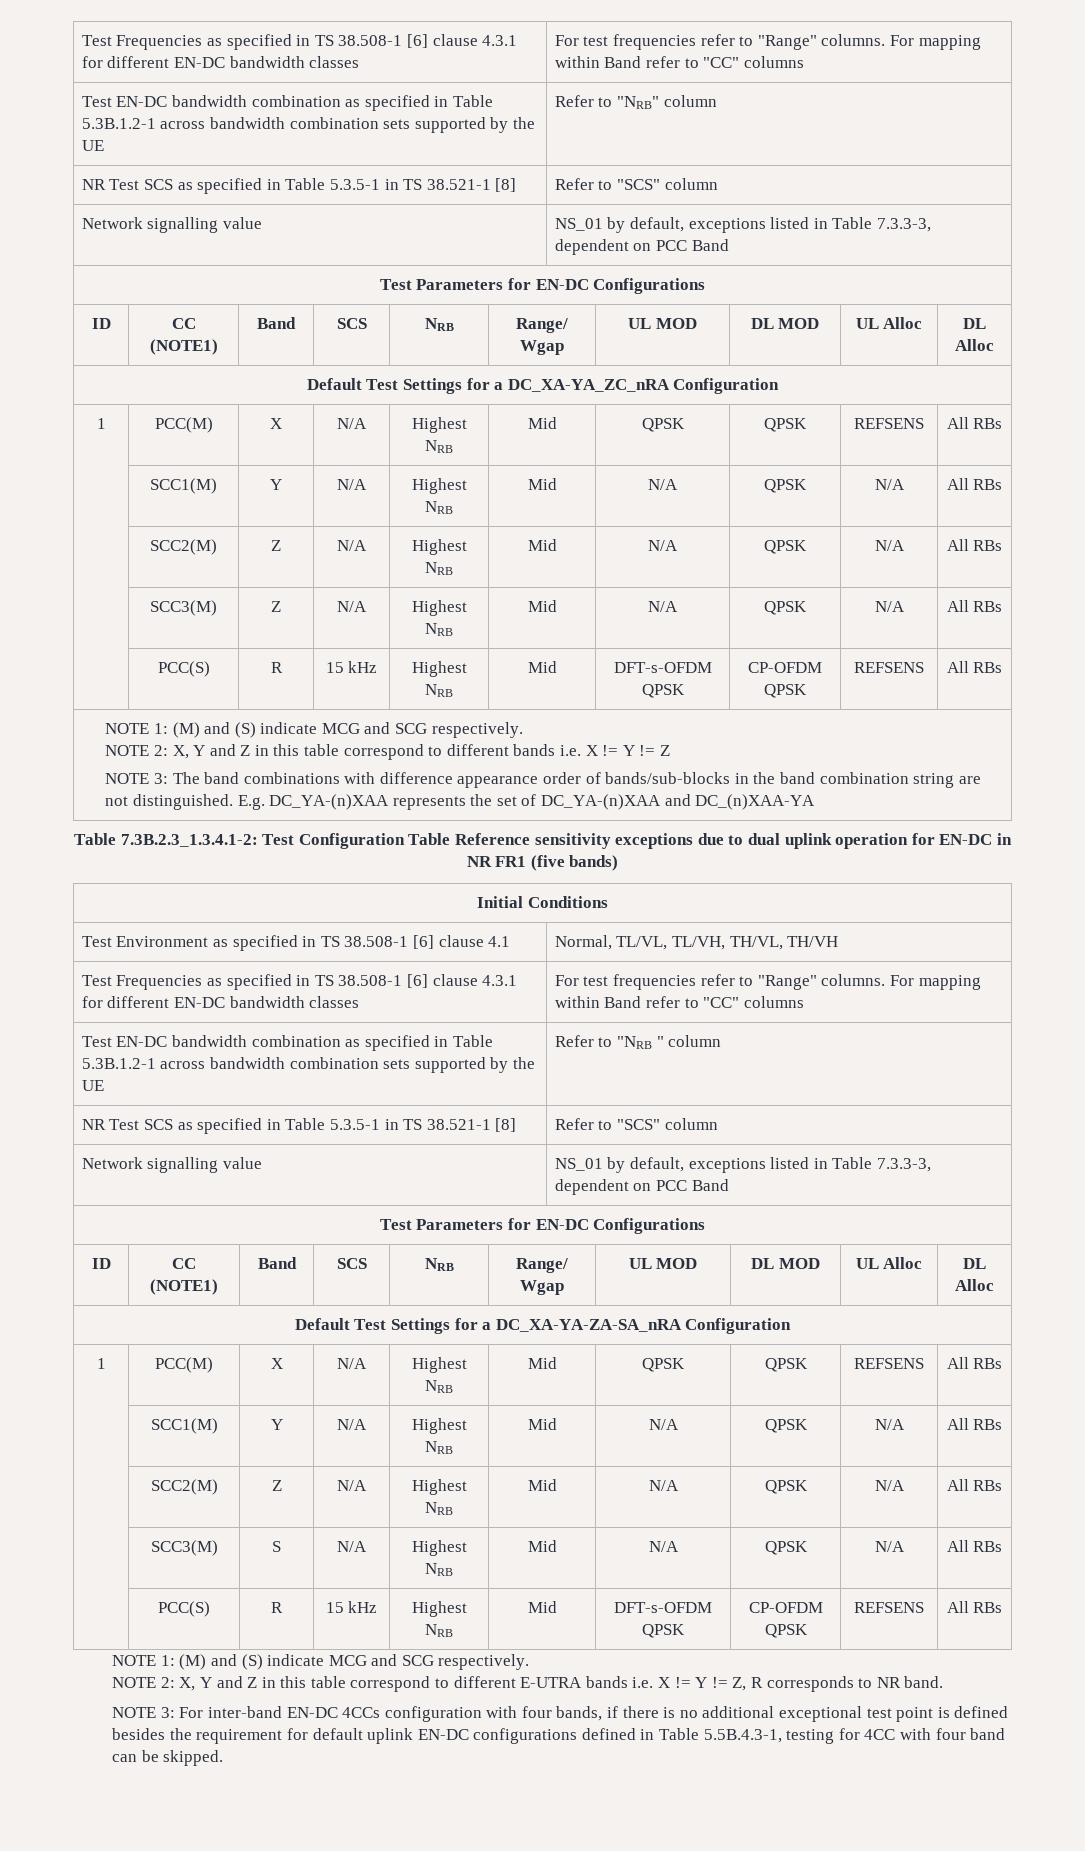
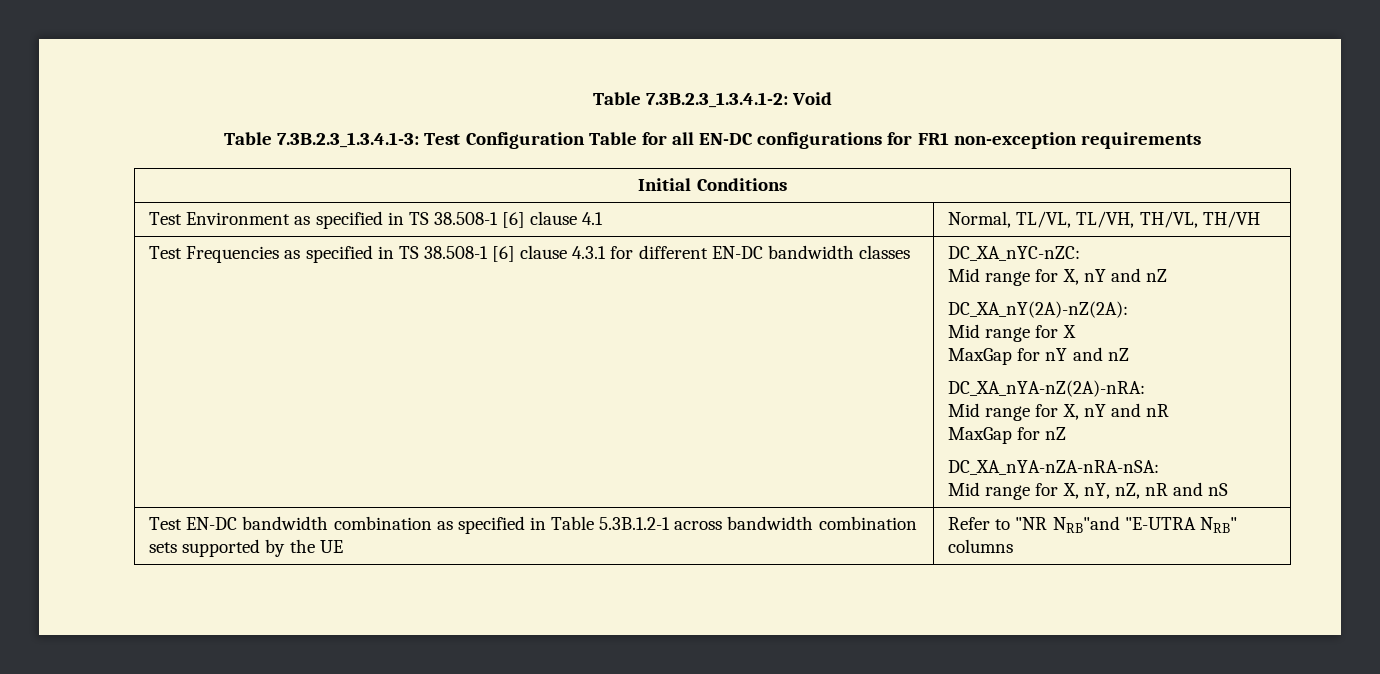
[81,34,518,50] [81,56,360,68] [554,34,981,50] [554,56,804,68] [81,95,493,111] [81,117,535,133] [81,140,104,151] [554,95,717,109] [81,178,517,194] [554,178,718,190] [81,217,263,233] [554,217,931,233] [554,239,729,255] [379,278,706,294] [91,318,111,329] [171,318,196,329] [149,339,218,355] [257,317,296,329] [336,318,367,329] [424,318,454,331] [516,318,568,333] [520,340,564,355] [628,318,697,329] [750,318,820,329] [855,317,923,329] [963,318,986,329] [955,339,994,351] [306,378,780,394] [96,418,106,429] [154,417,213,433] [270,418,282,429] [337,418,367,429] [411,417,467,433] [425,440,453,453] [527,417,557,429] [641,418,685,432] [764,418,807,432] [854,418,924,429] [946,417,1003,429] [150,478,217,494] [270,479,282,490] [337,479,367,490] [411,478,467,494] [425,501,453,514] [527,478,557,490] [648,479,678,490] [764,479,807,493] [874,479,905,490] [946,478,1003,490] [150,539,217,555] [271,540,281,551] [337,540,367,551] [411,539,467,555] [425,562,453,575] [527,539,557,551] [648,540,678,551] [764,540,807,554] [874,540,905,551] [946,539,1003,551] [150,600,217,616] [271,601,281,612] [337,601,367,612] [411,600,467,616] [425,623,453,636] [527,600,557,612] [648,601,678,612] [764,601,807,615] [874,601,905,612] [946,600,1003,612] [157,661,210,677] [270,662,283,673] [325,661,378,673] [411,661,467,677] [425,684,453,697] [527,661,557,673] [613,662,712,673] [641,684,685,698] [748,662,822,673] [764,684,807,698] [854,662,924,673] [946,661,1003,673] [105,722,523,738] [105,744,670,760] [105,772,981,788] [105,794,816,810] [74,833,258,847] Test Frequencies as specified in TS 38.508-1 [6] clause 4.3.1 for different EN-DC bandwidth classes | For test frequencies refer to "Range" columns. For mapping within Band refer to "CC" columns // Test EN-DC bandwidth combination as specified in Table 5.3B.1.2-1 across bandwidth combination sets supported by the UE | Refer to "NRB" column // NR Test SCS as specified in Table 5.3.5-1 in TS 38.521-1 [8] | Refer to "SCS" column // Network signalling value | NS_01 by default, exceptions listed in Table 7.3.3-3, dependent on PCC Band // Test Parameters for EN-DC Configurations // ID | CC (NOTE1) | Band | SCS | NRB | Range/ Wgap | UL MOD | DL MOD | UL Alloc | DL Alloc // Default Test Settings for a DC_XA-YA_ZC_nRA Configuration // 1 | PCC(M) | X | N/A | Highest NRB | Mid | QPSK | QPSK | REFSENS | All RBs // | SCC1(M) | Y | N/A | Highest NRB | Mid | N/A | QPSK | N/A | All RBs // | SCC2(M) | Z | N/A | Highest NRB | Mid | N/A | QPSK | N/A | All RBs // | SCC3(M) | Z | N/A | Highest NRB | Mid | N/A | QPSK | N/A | All RBs // | PCC(S) | R | 15 kHz | Highest NRB | Mid | DFT-s-OFDM QPSK | CP-OFDM QPSK | REFSENS | All RBs // NOTE 1: (M) and (S) indicate MCG and SCG respectively. // NOTE 2: X, Y and Z in this table correspond to different bands i.e. X != Y != Z // NOTE 3: The band combinations with difference appearance order of bands/sub-blocks in the band combination string are not distinguished. E.g. DC_YA-(n)XAA represents the set of DC_YA-(n)XAA and DC_(n)XAA-YA // Table 7.3B.2.3_1.3.4.1-2: -> [592,92,833,108] [224,132,420,148] Table 7.3B.2.3_1.3.4.1-2: Void // Table 7.3B.2.3_1.3.4.1-3:
[455,833,1012,849] [466,855,619,871] Reference sensitivity exceptions due to dual uplink operation for EN-DC in NR FR1 (five bands) -> [641,132,1201,149] for all EN-DC configurations for FR1 non-exception requirements
[554,974,981,990] [554,996,804,1008] For test frequencies refer to "Range" columns. For mapping within Band refer to "CC" columns -> [948,246,1081,261] [948,268,1167,286] [948,301,1129,318] [948,324,1076,342] [948,347,1129,365] [948,380,1146,397] [948,403,1169,421] [948,427,1067,444] [948,460,1160,475] [948,482,1229,500] DC_XA_nYC-nZC: // Mid range for X, nY and nZ // DC_XA_nY(2A)-nZ(2A): // Mid range for X // MaxGap for nY and nZ // DC_XA_nYA-nZ(2A)-nRA: // Mid range for X, nY and nR // MaxGap for nZ // DC_XA_nYA-nZA-nRA-nSA: // Mid range for X, nY, nZ, nR and nS
[617,1035,722,1049] [81,1118,517,1134] [554,1118,718,1130] [81,1157,263,1173] [554,1157,931,1173] [554,1179,729,1195] [379,1218,706,1234] [91,1258,111,1269] [172,1258,196,1269] [150,1279,218,1295] [257,1257,297,1269] [336,1258,367,1269] [424,1258,454,1271] [516,1258,568,1273] [520,1280,564,1295] [628,1258,698,1269] [751,1258,820,1269] [855,1257,923,1269] [963,1258,986,1269] [955,1279,994,1291] [294,1318,792,1334] [96,1358,106,1369] [155,1357,213,1373] [270,1358,283,1369] [337,1358,367,1369] [411,1357,467,1373] [425,1380,453,1393] [527,1357,557,1369] [642,1358,685,1372] [764,1358,808,1372] [854,1358,924,1369] [946,1357,1003,1369] [150,1418,218,1434] [270,1419,283,1430] [337,1419,367,1430] [411,1418,467,1434] [425,1441,453,1454] [527,1418,557,1430] [648,1419,679,1430] [764,1419,808,1433] [874,1419,905,1430] [946,1418,1003,1430] [150,1479,218,1495] [271,1480,282,1491] [337,1480,367,1491] [411,1479,467,1495] [425,1502,453,1515] [527,1479,557,1491] [648,1480,679,1491] [764,1480,808,1494] [874,1480,905,1491] [946,1479,1003,1491] [150,1540,218,1556] [272,1541,281,1552] [337,1541,367,1552] [411,1540,467,1556] [425,1563,453,1576] [527,1540,557,1552] [648,1541,679,1552] [764,1541,808,1555] [874,1541,905,1552] [946,1540,1003,1552] [158,1601,210,1617] [271,1602,283,1613] [325,1601,378,1613] [411,1601,467,1617] [425,1624,453,1637] [527,1601,557,1613] [614,1602,712,1613] [642,1624,685,1638] [748,1602,823,1613] [764,1624,808,1638] [854,1602,924,1613] [946,1601,1003,1613] [112,1654,530,1670] [112,1676,944,1692] [112,1706,1009,1722] [112,1728,1006,1744] [112,1750,224,1766] "NRB " column // NR Test SCS as specified in Table 5.3.5-1 in TS 38.521-1 [8] | Refer to "SCS" column // Network signalling value | NS_01 by default, exceptions listed in Table 7.3.3-3, dependent on PCC Band // Test Parameters for EN-DC Configurations // ID | CC (NOTE1) | Band | SCS | NRB | Range/ Wgap | UL MOD | DL MOD | UL Alloc | DL Alloc // Default Test Settings for a DC_XA-YA-ZA-SA_nRA Configuration // 1 | PCC(M) | X | N/A | Highest NRB | Mid | QPSK | QPSK | REFSENS | All RBs // | SCC1(M) | Y | N/A | Highest NRB | Mid | N/A | QPSK | N/A | All RBs // | SCC2(M) | Z | N/A | Highest NRB | Mid | N/A | QPSK | N/A | All RBs // | SCC3(M) | S | N/A | Highest NRB | Mid | N/A | QPSK | N/A | All RBs // | PCC(S) | R | 15 kHz | Highest NRB | Mid | DFT-s-OFDM QPSK | CP-OFDM QPSK | REFSENS | All RBs // NOTE 1: (M) and (S) indicate MCG and SCG respectively. // NOTE 2: X, Y and Z in this table correspond to different E-UTRA bands i.e. X != Y != Z, R corresponds to NR band. // NOTE 3: For inter-band EN-DC 4CCs configuration with four bands, if there is no additional exceptional test point is defined besides the requirement for default uplink EN-DC configurations defined in Table 5.5B.4.3-1, testing for 4CC with four band can be skipped. -> [1015,516,1237,533] [948,539,1014,553] "NR NRB"and "E-UTRA NRB" columns

